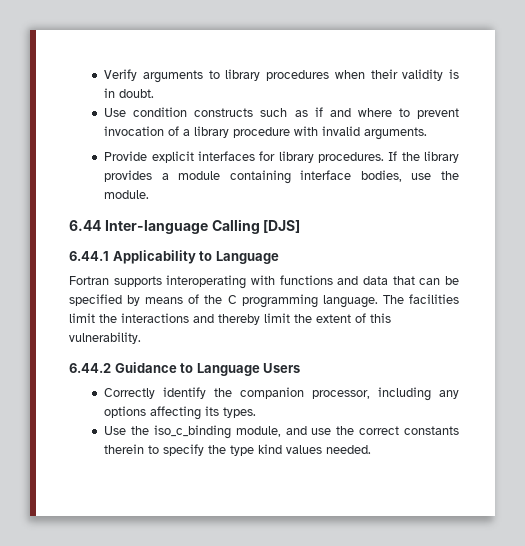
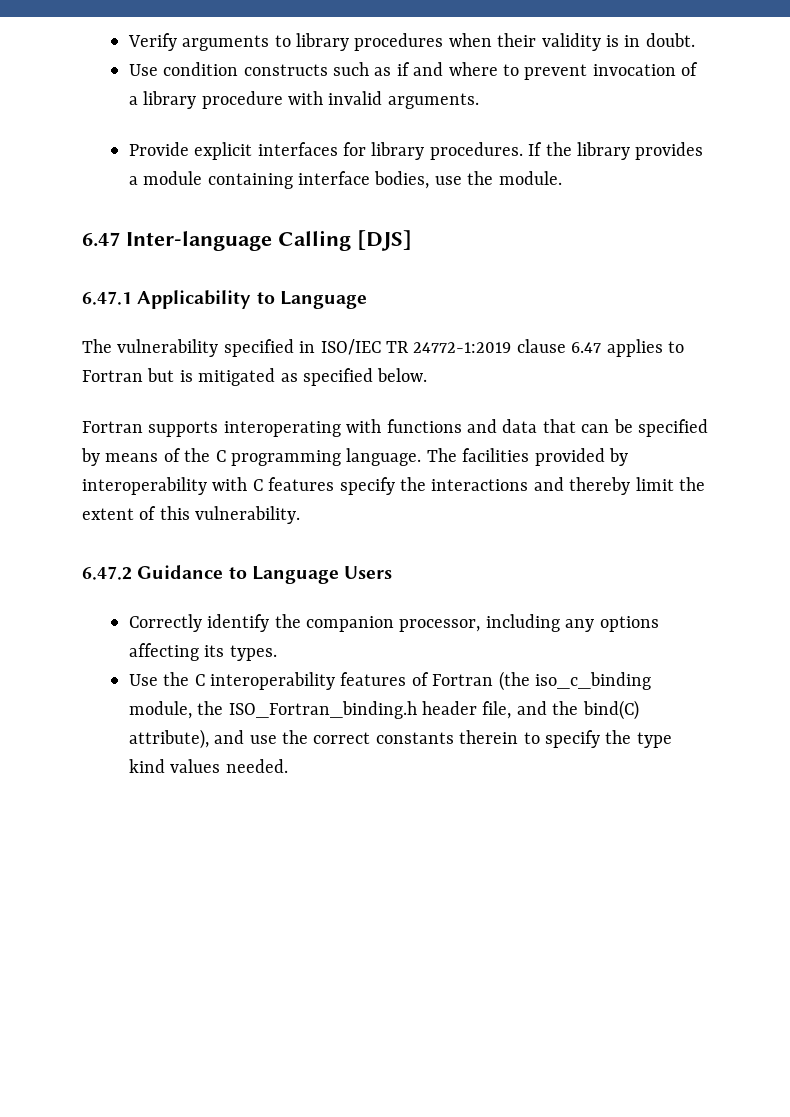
[69,220,101,231] 6.44 -> [82,232,120,247] 6.47
[69,251,109,261] 6.44.1 -> [82,291,132,305] 6.47.1
(279, 257) none -> [82,339,684,357] [82,368,428,386] // The vulnerability specified in ISO/IEC TR 24772-1:2019 clause 6.47 applies to Fortran but is mitigated as specified below.
[69,313,95,323] limit -> [534,448,628,466] [82,477,395,495] provided by interoperability with C features specify
[69,363,111,373] 6.44.2 -> [82,566,132,580] 6.47.2
[153,425,281,439] iso_c_binding module, -> [194,671,652,691] [128,700,639,720] [128,729,209,749] C interoperability features of Fortran (the iso_c_binding module, the ISO_Fortran_binding.h header file, and the bind(C) attribute),

